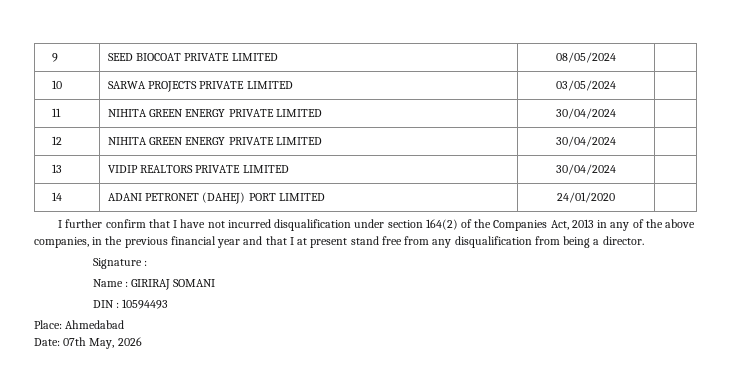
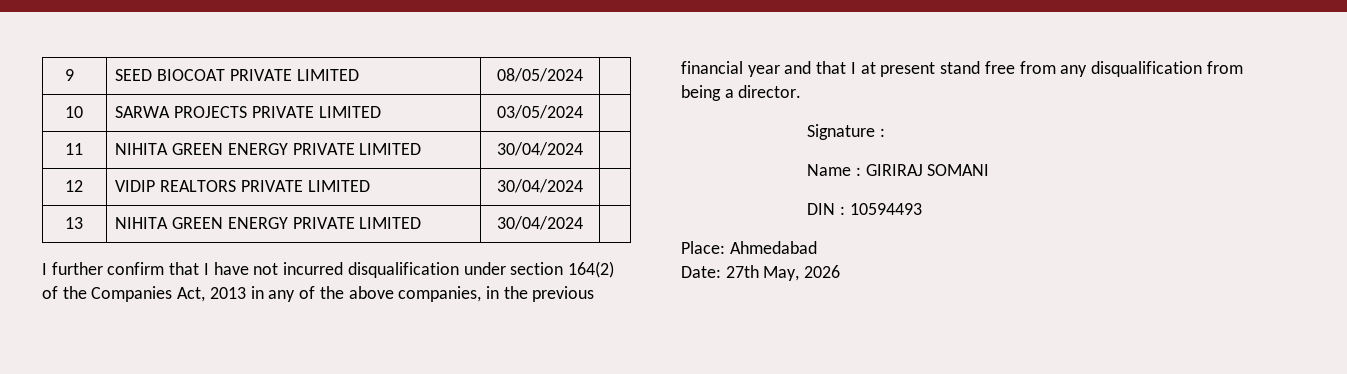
[107,137,226,145] NIHITA GREEN ENERGY -> [115,180,237,192] VIDIP REALTORS
[107,165,289,173] [556,164,616,175] [51,192,62,201] [107,192,325,204] [557,192,615,203] VIDIP REALTORS PRIVATE LIMITED | 30/04/2024 | // 14 | ADANI PETRONET (DAHEJ) PORT LIMITED | 24/01/2020 | -> [115,217,422,229] [497,216,583,230] NIHITA GREEN ENERGY PRIVATE LIMITED | 30/04/2024 |
[63,337,87,346] 07th -> [725,265,759,278] 27th

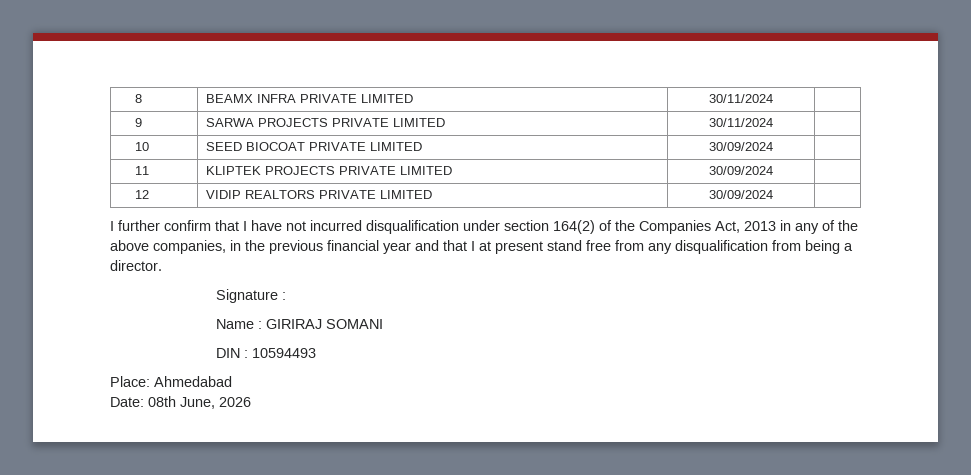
[65,69,75,81] 9 -> [135,94,143,103] [206,94,414,103] [709,94,773,103] [135,118,143,127] [206,118,446,127] [709,118,773,127] [135,142,150,151] 8 | BEAMX INFRA PRIVATE LIMITED | 30/11/2024 | // 9 | SARWA PROJECTS PRIVATE LIMITED | 30/11/2024 | // 10
[497,68,583,82] [65,106,84,118] [115,106,381,118] [497,105,583,119] [65,143,84,155] [115,143,422,155] [497,142,583,156] 08/05/2024 | // 10 | SARWA PROJECTS PRIVATE LIMITED | 03/05/2024 | // 11 | NIHITA GREEN ENERGY PRIVATE LIMITED | 30/04/2024 -> [709,142,773,151] [135,166,150,175] [206,166,453,175] [709,166,773,175] 30/09/2024 | // 11 | KLIPTEK PROJECTS PRIVATE LIMITED | 30/09/2024
[497,179,583,193] [65,217,84,229] [115,217,422,229] [497,216,583,230] 30/04/2024 | // 13 | NIHITA GREEN ENERGY PRIVATE LIMITED | 30/04/2024 -> [709,190,773,199] 30/09/2024
[725,265,800,281] 27th May, -> [148,396,215,409] 08th June,

